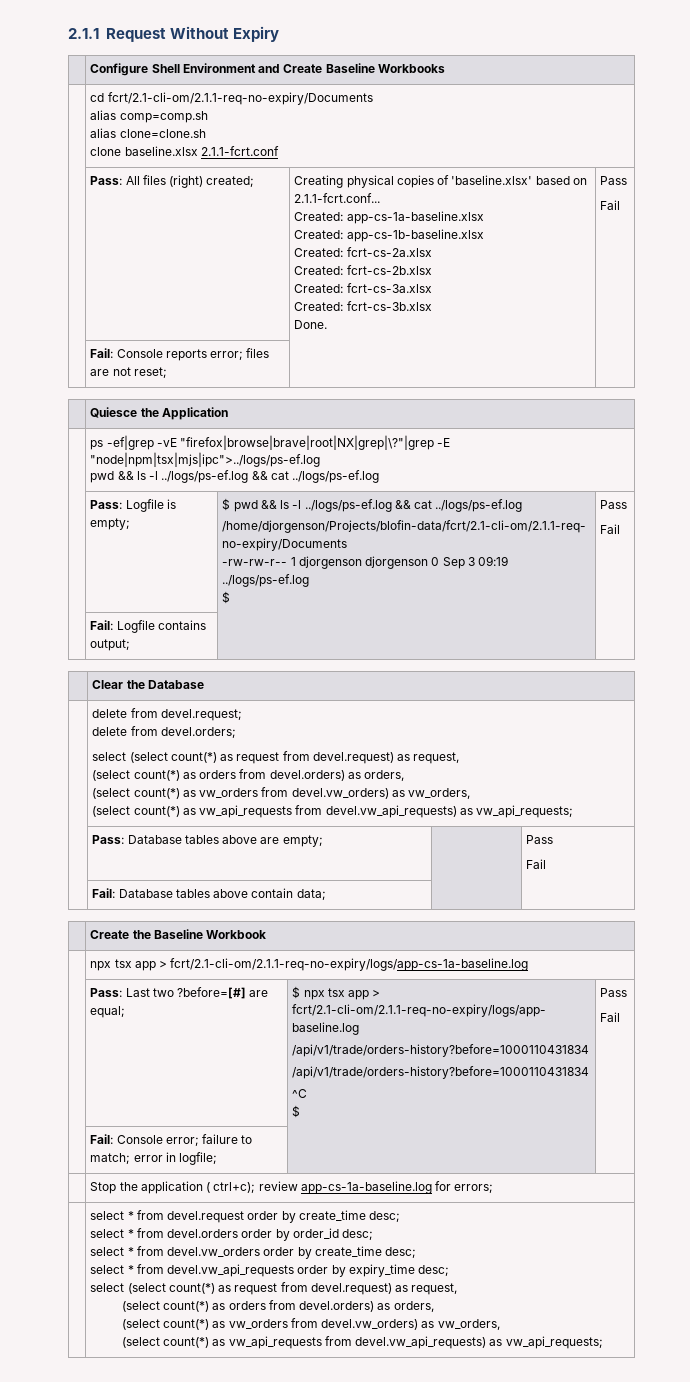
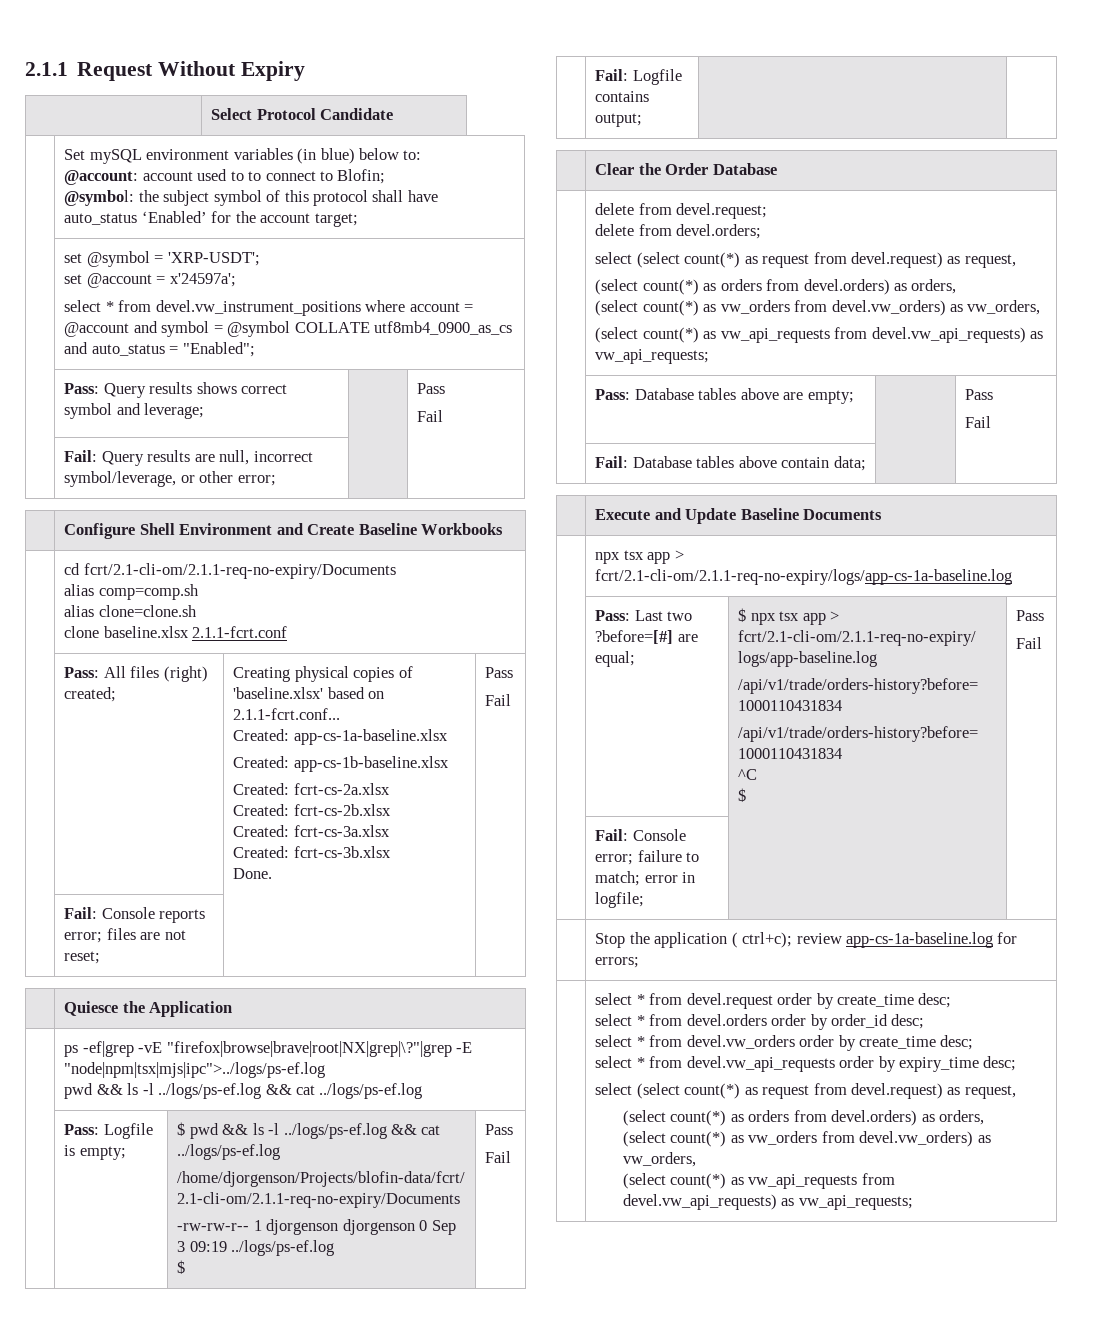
(279, 34) none -> [211,108,394,120] [64,148,422,164] [64,169,386,185] [64,190,438,206] [64,211,358,227] [64,251,260,267] [64,273,236,288] [64,300,474,316] [64,321,513,337] [64,342,255,357] [64,382,288,398] [64,403,205,419] [417,383,446,394] [417,410,444,422] [64,450,313,466] [64,471,276,487] // | Select Protocol Candidate // | Set mySQL environment variables (in blue) below to: // @account: account used to to connect to Blofin; // @symbol: the subject symbol of this protocol shall have auto_status ‘Enabled’ for the account target; // | set @symbol = 'XRP-USDT'; // set @account = x'24597a'; // select * from devel.vw_instrument_positions where account = @account and symbol = @symbol COLLATE utf8mb4_0900_as_cs and auto_status = "Enabled"; // | Pass: Query results shows correct symbol and leverage; | | Pass // Fail // | Fail: Query results are null, incorrect symbol/leverage, or other error; | |
(145, 684) none -> [665,163,709,175] Order
[90,929,267,939] Create the Baseline Workbook -> [595,508,883,524] Execute and Update Baseline Documents

